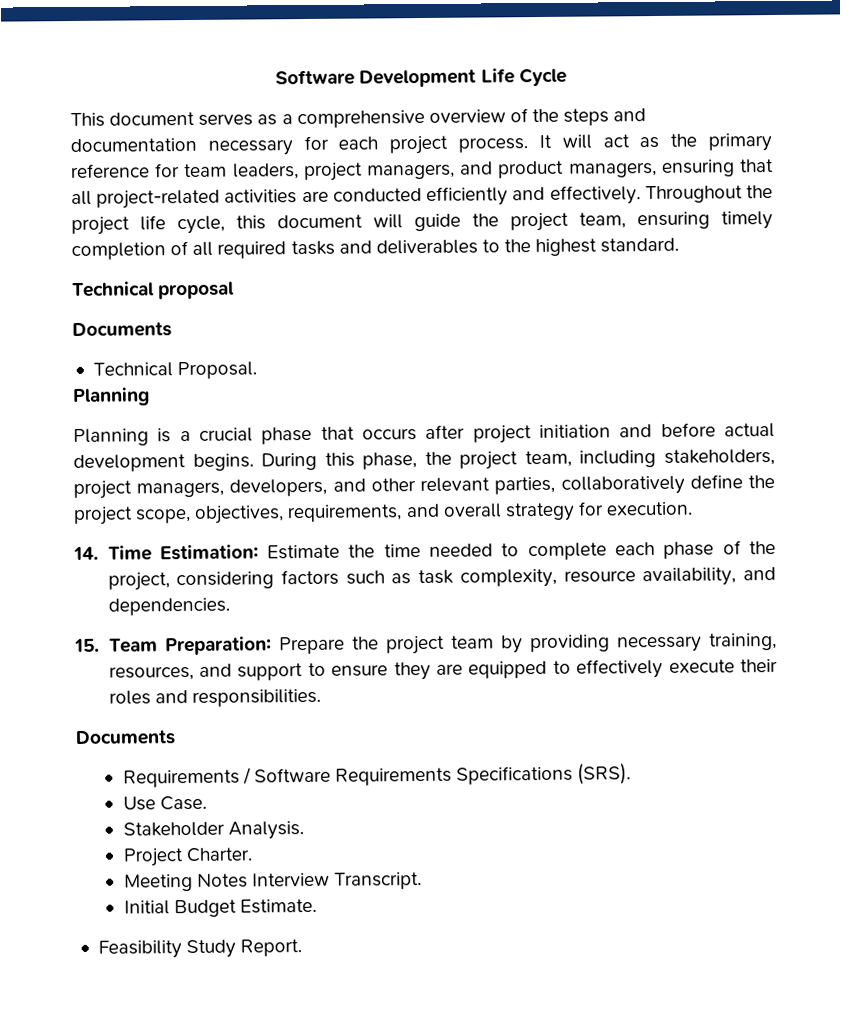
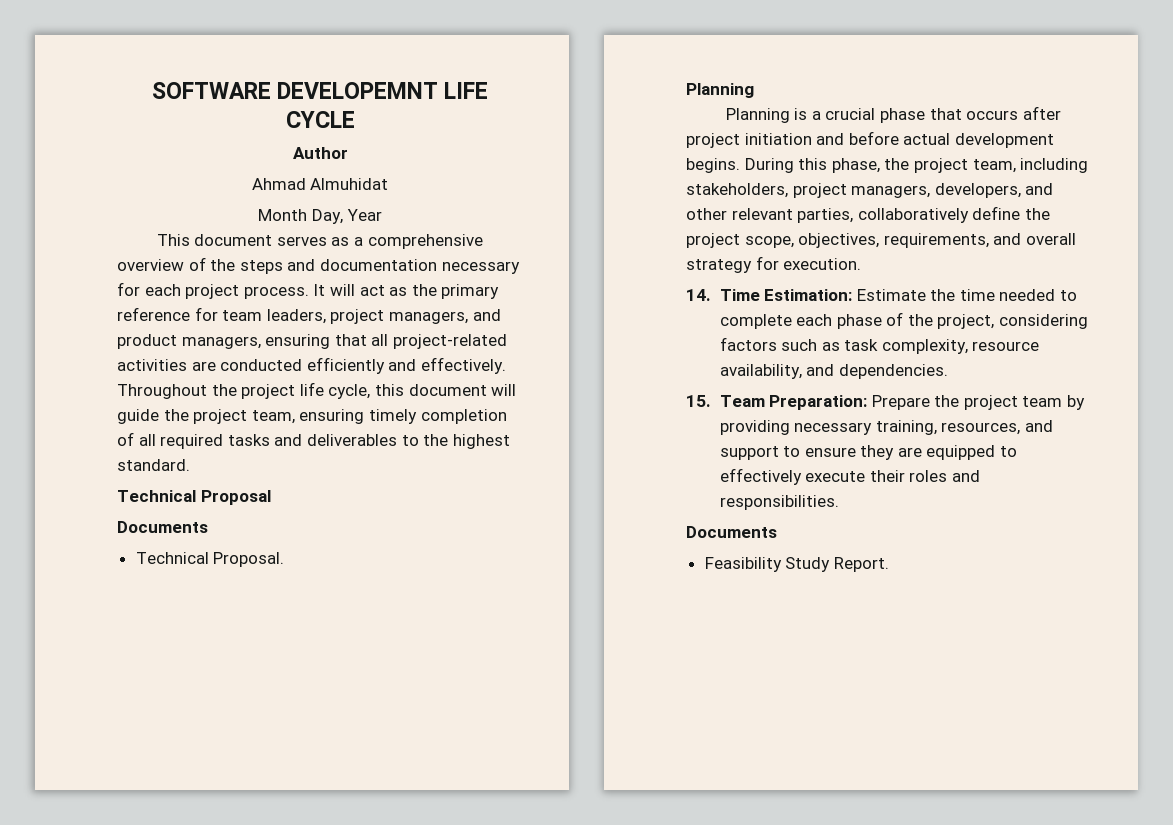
[275,67,567,88] Software Development Life Cycle -> [151,82,489,99] [285,111,355,128] [292,147,348,159] [251,178,389,190] [258,209,382,224] SOFTWARE DEVELOPEMNT LIFE CYCLE // Author // Ahmad Almuhidat // Month Day, Year
[158,281,236,300] proposal -> [200,490,271,505] Proposal
[122,763,632,788] [122,795,207,811] [122,821,304,840] [122,847,253,867] [123,872,422,892] [123,898,317,918] // Requirements / Software Requirements Specifications (SRS). // Use Case. // Stakeholder Analysis. // Project Charter. // Meeting Notes Interview Transcript. // Initial Budget Estimate. -> (777, 532) none

